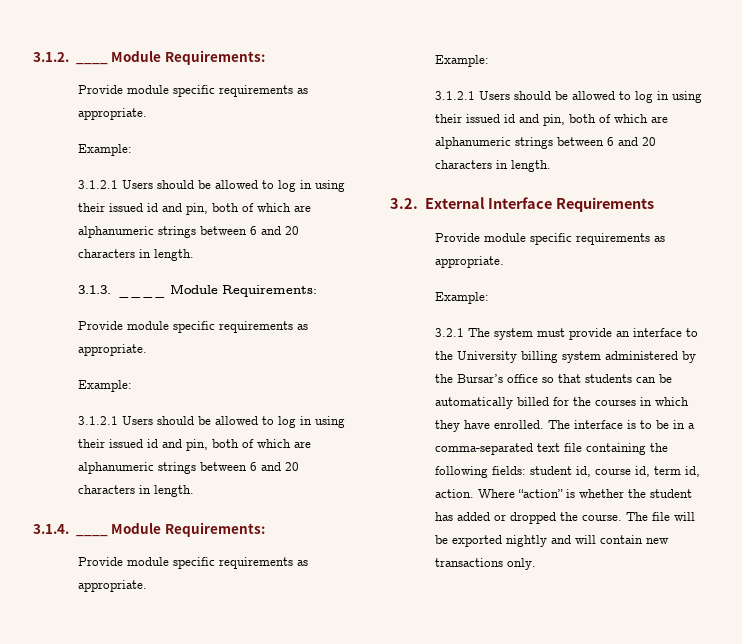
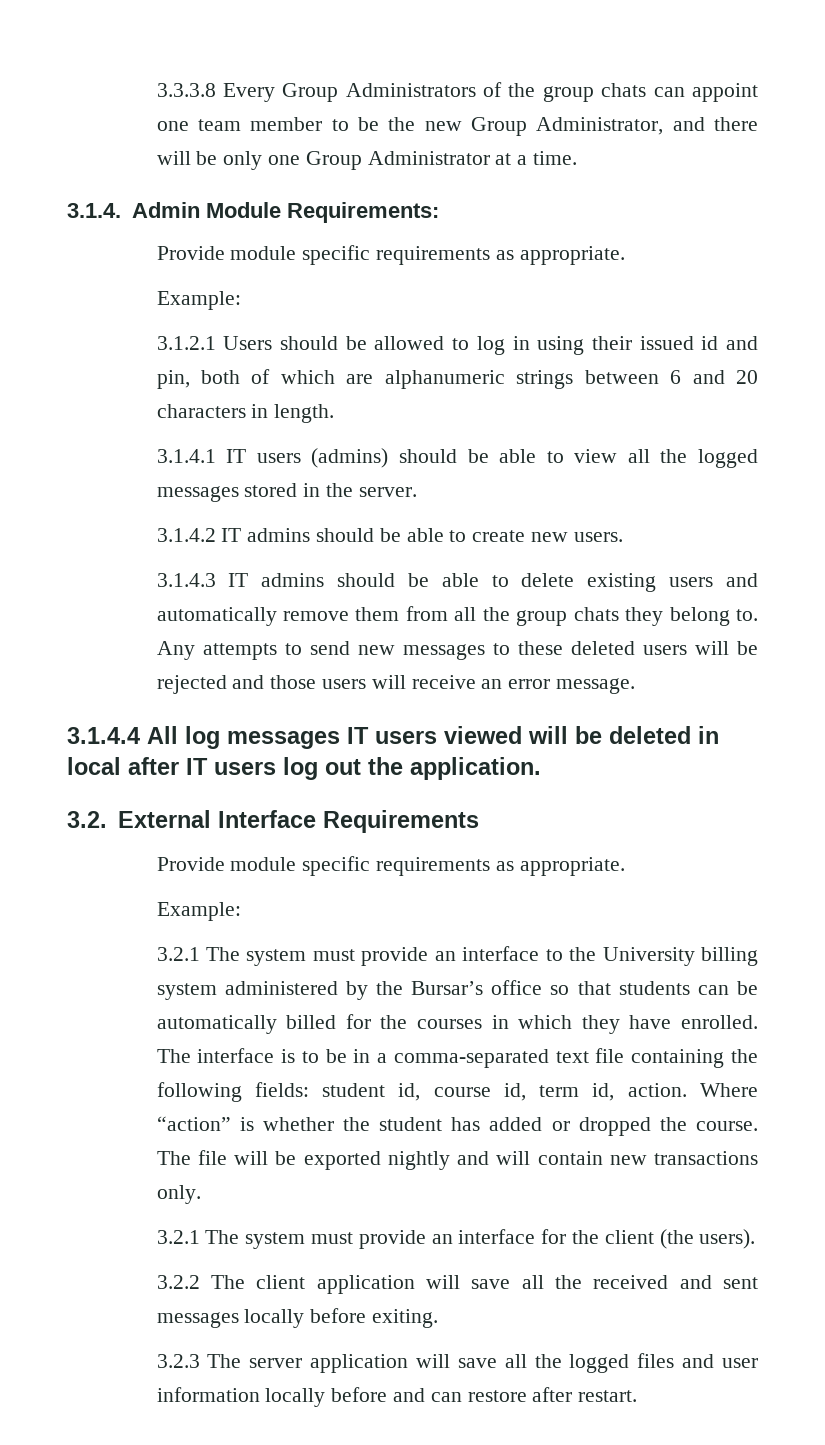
[33,52,69,62] [75,62,108,65] 3.1.2. ____ -> [156,82,758,102] [156,117,758,136] [156,151,578,170] [67,202,200,218] 3.3.3.8 Every Group Administrators of the group chats can appoint one team member to be the new Group Administrator, and there will be only one Group Administrator at a time. // 3.1.4. Admin
[78,285,112,294] [117,294,166,298] [169,284,317,297] [78,321,309,333] [78,344,148,356] [78,380,133,392] [78,416,346,428] [78,439,312,451] [78,462,300,474] [78,485,195,497] [33,524,69,534] [75,534,108,537] [111,522,265,537] [78,557,309,569] [78,580,148,592] [435,55,490,67] [435,91,703,103] [435,114,669,126] [435,137,657,149] [435,160,552,172] 3.1.3. ____ Module Requirements: // Provide module specific requirements as appropriate. // Example: // 3.1.2.1 Users should be allowed to log in using their issued id and pin, both of which are alphanumeric strings between 6 and 20 characters in length. // 3.1.4. ____ Module Requirements: // Provide module specific requirements as appropriate. // Example: // 3.1.2.1 Users should be allowed to log in using their issued id and pin, both of which are alphanumeric strings between 6 and 20 characters in length. -> [156,448,759,468] [156,483,417,502] [156,528,623,542] [156,573,758,592] [156,606,758,626] [156,641,758,660] [156,675,636,694] [67,726,719,749] [67,757,541,780] 3.1.4.1 IT users (admins) should be able to view all the logged messages stored in the server. // 3.1.4.2 IT admins should be able to create new users. // 3.1.4.3 IT admins should be able to delete existing users and automatically remove them from all the group chats they belong to. Any attempts to send new messages to these deleted users will be rejected and those users will receive an error message. // 3.1.4.4 All log messages IT users viewed will be deleted in local after IT users log out the application.
(537, 564) none -> [156,1229,756,1249] [156,1275,758,1294] [156,1308,439,1328] [156,1353,758,1373] [156,1387,638,1407] // 3.2.1 The system must provide an interface for the client (the users). // 3.2.2 The client application will save all the received and sent messages locally before exiting. // 3.2.3 The server application will save all the logged files and user information locally before and can restore after restart.

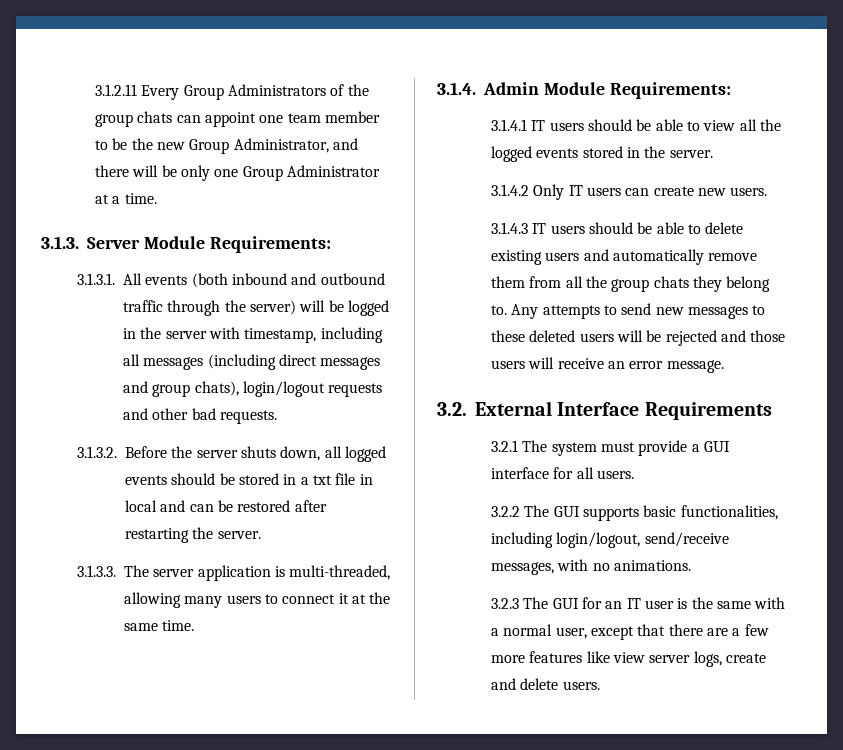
[156,83,216,97] 3.3.3.8 -> [95,84,138,96] 3.1.2.11
[67,202,439,223] [156,245,625,265] [156,291,241,310] [156,336,759,355] [156,369,758,389] [156,404,335,423] 3.1.4. Admin Module Requirements: // Provide module specific requirements as appropriate. // Example: // 3.1.2.1 Users should be allowed to log in using their issued id and pin, both of which are alphanumeric strings between 6 and 20 characters in length. -> [41,236,331,253] [77,273,385,288] [123,300,389,316] [123,327,383,343] [123,354,381,370] [123,381,383,397] [123,408,278,424] [77,446,386,462] [125,473,373,485] [125,500,327,512] [125,527,261,543] [77,565,391,581] [124,592,391,608] [124,620,195,631] [437,82,731,99] 3.1.3. Server Module Requirements: // 3.1.3.1. All events (both inbound and outbound traffic through the server) will be logged in the server with timestamp, including all messages (including direct messages and group chats), login/logout requests and other bad requests. // 3.1.3.2. Before the server shuts down, all logged events should be stored in a txt file in local and can be restored after restarting the server. // 3.1.3.3. The server application is multi-threaded, allowing many users to connect it at the same time. // 3.1.4. Admin Module Requirements:
[311,448,389,468] (admins) -> (584, 126) none
[156,486,239,502] messages -> [536,148,579,158] events
[221,528,467,542] IT admins should be able to -> [533,184,650,200] Only IT users can
[261,573,325,587] admins -> [550,225,585,234] users
[67,726,719,749] [67,757,541,780] [67,810,479,833] [156,856,625,876] [156,902,241,921] [156,946,758,966] [156,980,759,1000] [156,1014,758,1034] [156,1048,759,1068] [156,1082,758,1102] [156,1116,759,1136] [156,1150,758,1170] [156,1185,201,1204] [156,1229,756,1249] [156,1275,758,1294] [156,1308,439,1328] [156,1353,758,1373] [156,1387,638,1407] 3.1.4.4 All log messages IT users viewed will be deleted in local after IT users log out the application. // 3.2. External Interface Requirements // Provide module specific requirements as appropriate. // Example: // 3.2.1 The system must provide an interface to the University billing system administered by the Bursar’s office so that students can be automatically billed for the courses in which they have enrolled. The interface is to be in a comma-separated text file containing the following fields: student id, course id, term id, action. Where “action” is whether the student has added or dropped the course. The file will be exported nightly and will contain new transactions only. // 3.2.1 The system must provide an interface for the client (the users). // 3.2.2 The client application will save all the received and sent messages locally before exiting. // 3.2.3 The server application will save all the logged files and user information locally before and can restore after restart. -> [437,401,772,420] [491,440,731,456] [491,467,635,479] [491,505,778,521] [491,532,729,548] [491,559,692,575] [491,597,786,609] [491,624,769,640] [491,651,767,667] [491,678,600,690] 3.2. External Interface Requirements // 3.2.1 The system must provide a GUI interface for all users. // 3.2.2 The GUI supports basic functionalities, including login/logout, send/receive messages, with no animations. // 3.2.3 The GUI for an IT user is the same with a normal user, except that there are a few more features like view server logs, create and delete users.

